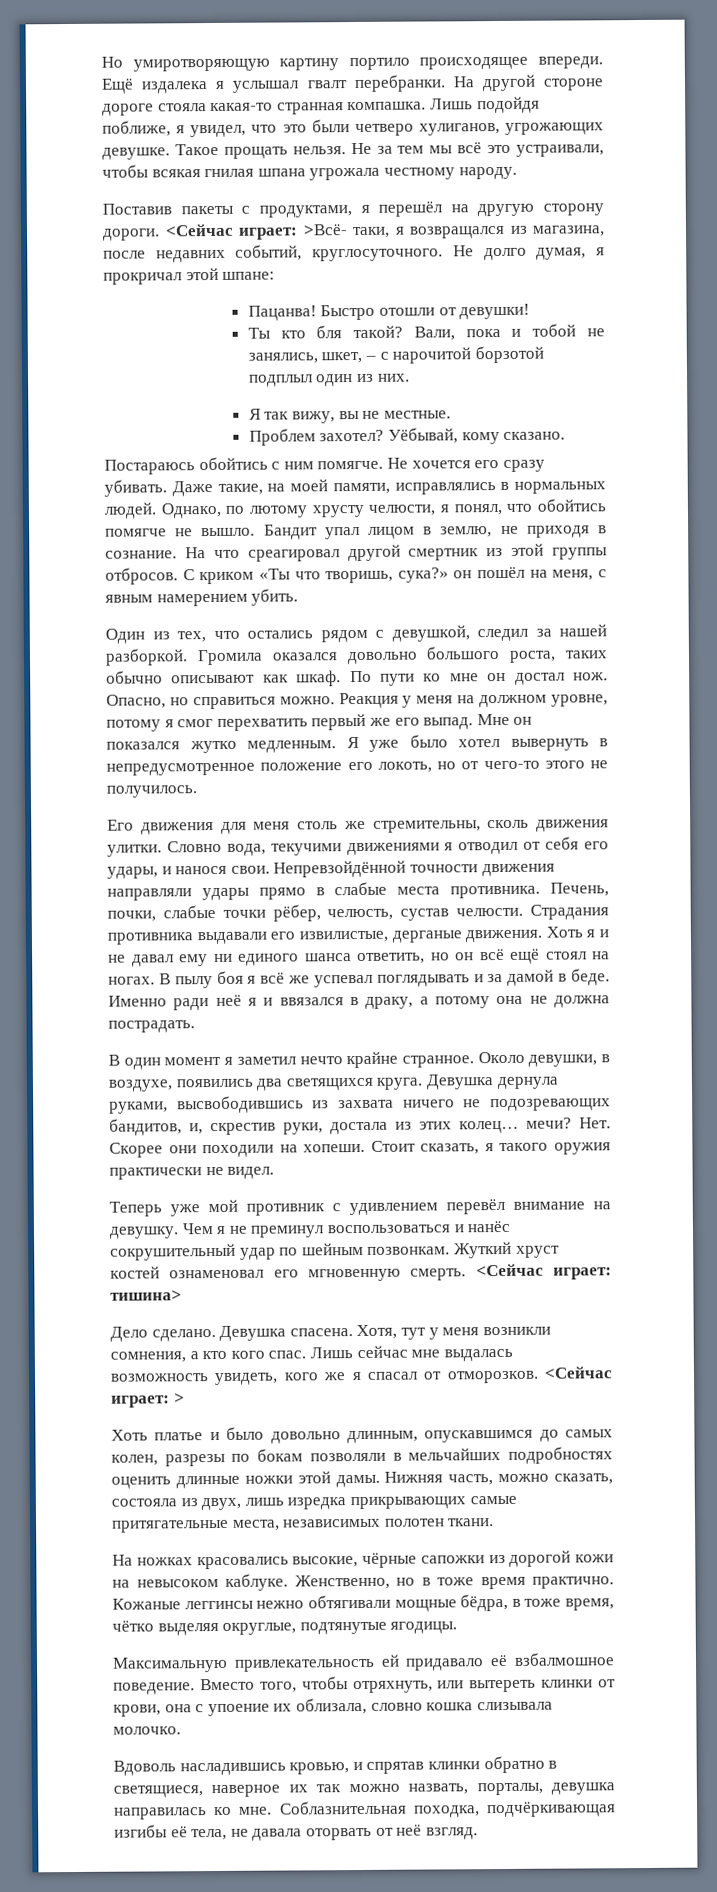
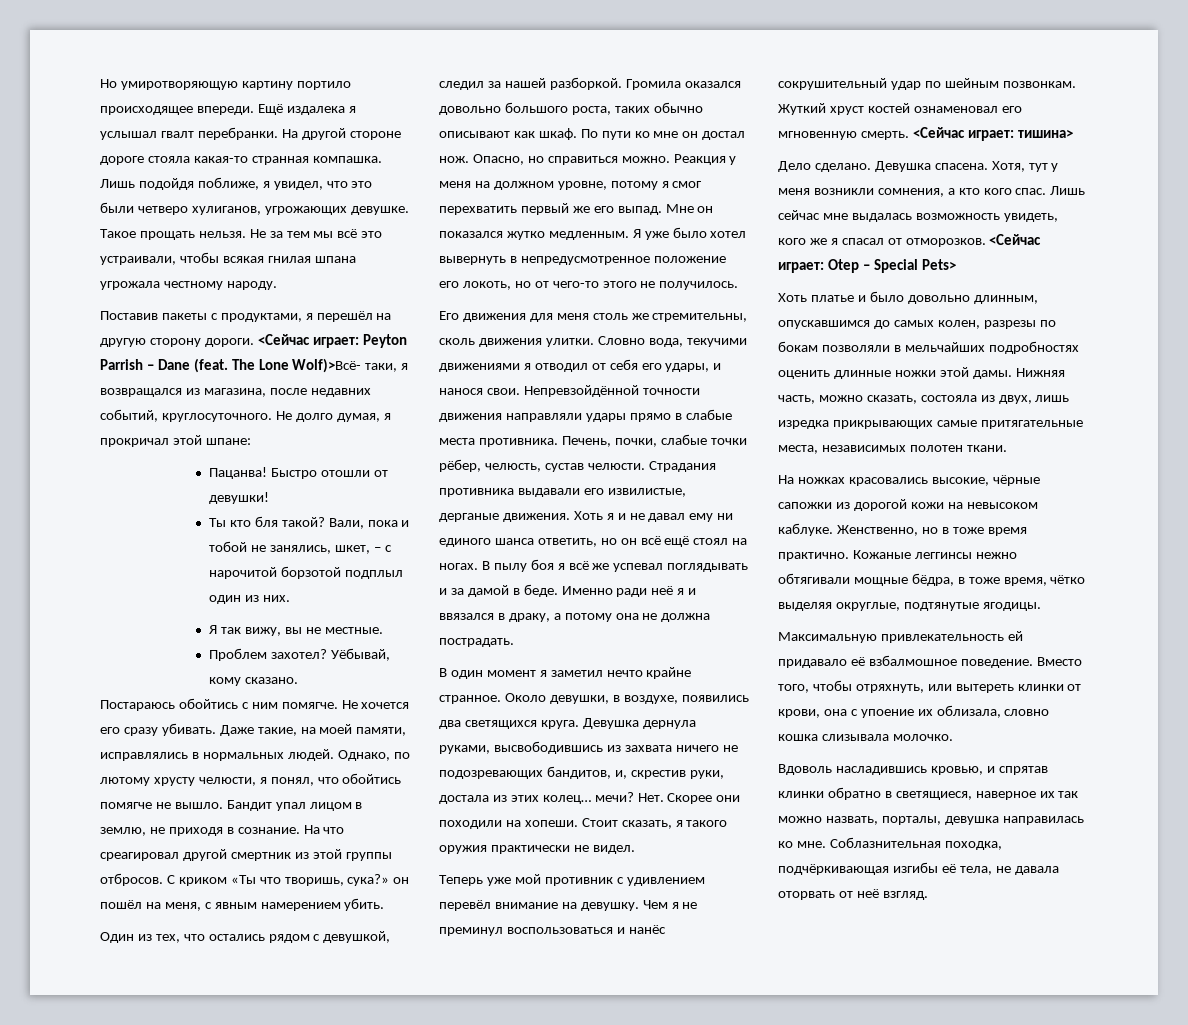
[302,224,348,236] >Всё- -> [362,334,407,348] [100,358,362,373] Peyton Parrish – Dane (feat. The Lone Wolf)>Всё-
[173,1393,185,1404] > -> [827,259,956,273] Otep – Special Pets>

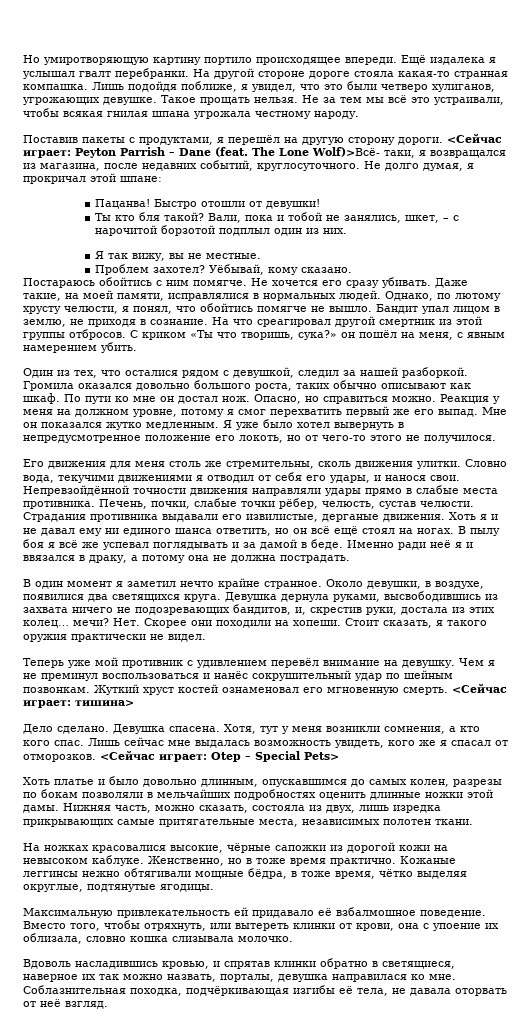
[100,752,188,761] исправлялись -> [168,293,249,301] исправлялися
[208,934,265,941] остались -> [125,370,178,376] осталися
[659,281,739,290] получилось. -> [424,435,496,443] получилося.
[681,695,749,702] появились -> [23,594,84,600] появилися
[848,477,928,486] красовались -> [92,845,166,853] красовалися
[1002,816,1084,825] направилась -> [332,974,407,982] направилася

